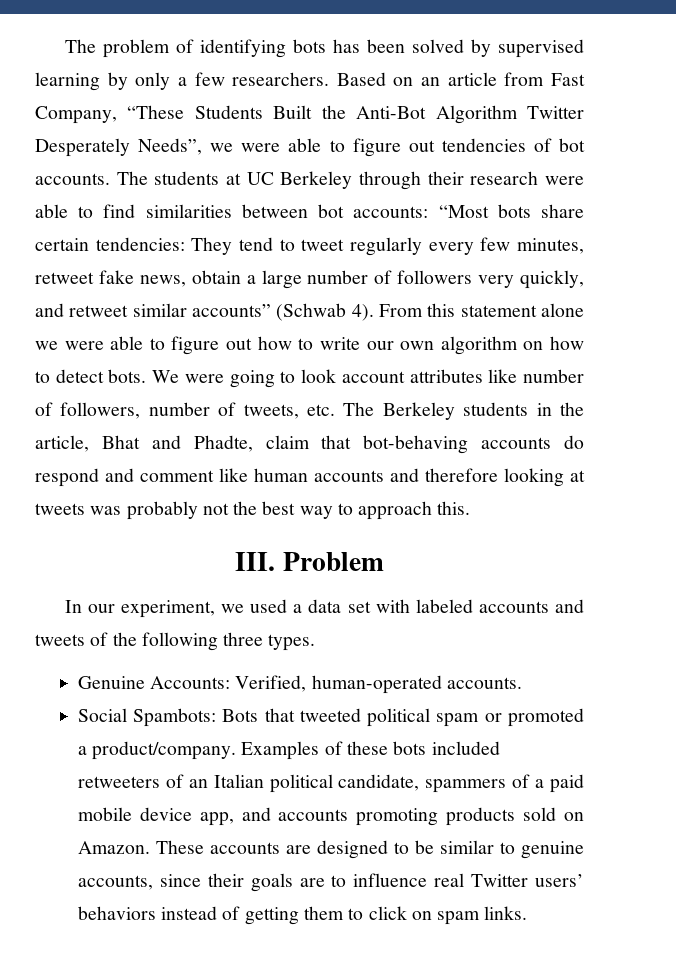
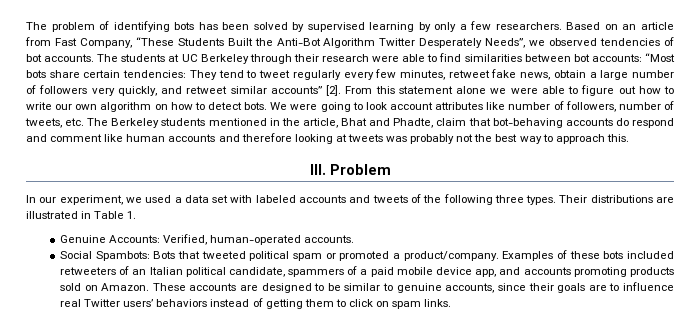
[241,138,435,157] were able to figure out -> [549,38,598,46] observed
[276,303,374,321] (Schwab 4). -> [326,85,341,96] [2].
(529, 409) none -> [208,118,267,126] mentioned
(316, 642) none -> [559,195,674,203] [26,211,137,219] Their distributions are illustrated in Table 1.

